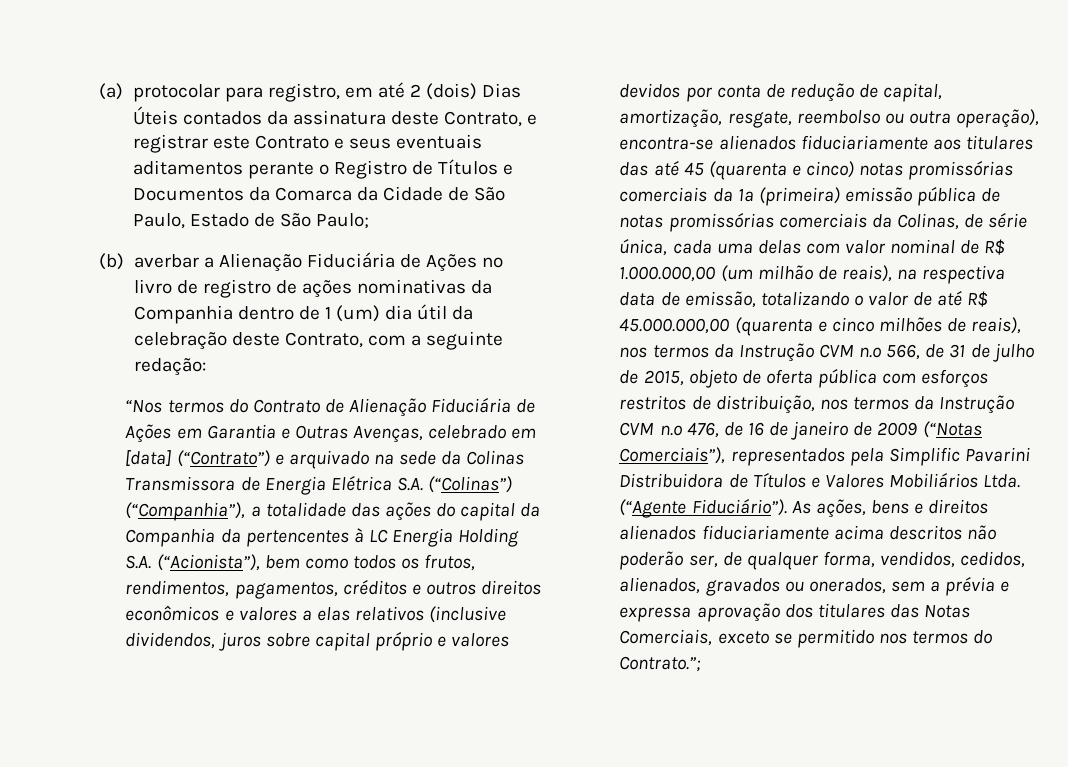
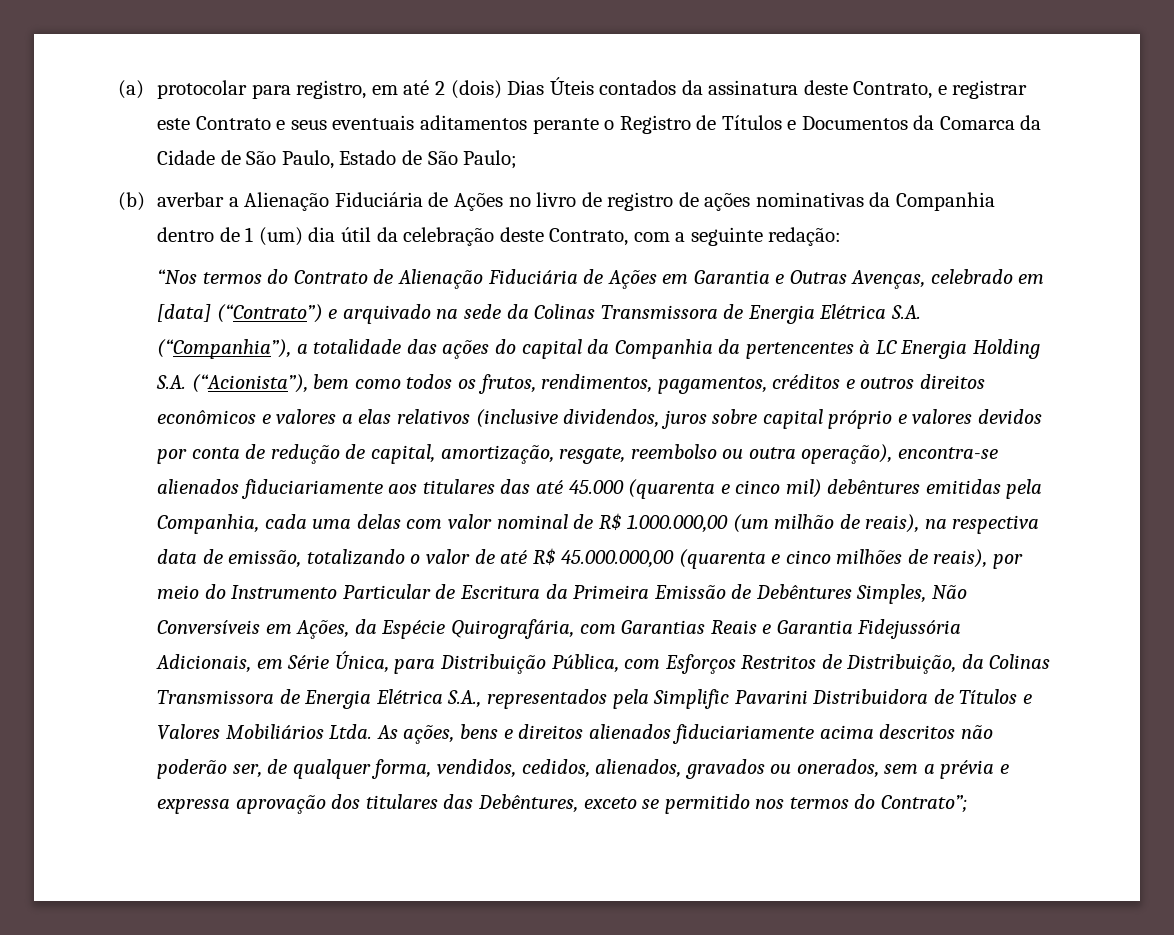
[428,476,513,493] (“Colinas”) -> (921, 312) none
[683,160,1014,180] [619,186,1001,206] [619,212,1028,232] [619,238,668,256] 45 (quarenta e cinco) notas promissórias comerciais da 1ª (primeira) emissão pública de notas promissórias comerciais da Colinas, de série única, -> [568,479,1043,499] [157,514,260,534] 45.000 (quarenta e cinco mil) debêntures emitidas pela Companhia,
[619,343,1035,362] [619,368,989,388] [619,395,1016,414] [619,421,982,440] [619,447,726,464] nos termos da Instrução CVM n.º 566, de 31 de julho de 2015, objeto de oferta pública com esforços restritos de distribuição, nos termos da Instrução CVM n.º 476, de 16 de janeiro de 2009 (“Notas Comerciais”), -> [992,554,1023,569] [157,584,967,604] [157,619,962,639] [156,651,1051,674] [157,689,482,709] por meio do Instrumento Particular de Escritura da Primeira Emissão de Debêntures Simples, Não Conversíveis em Ações, da Espécie Quirografária, com Garantias Reais e Garantia Fidejussória Adicionais, em Série Única, para Distribuição Pública, com Esforços Restritos de Distribuição, da Colinas Transmissora de Energia Elétrica S.A.,
[619,498,787,518] (“Agente Fiduciário”). -> (373, 731) none
[924,605,971,618] [619,629,713,646] Notas Comerciais, -> [477,794,578,813] Debêntures,
[619,656,702,672] Contrato.”; -> [880,795,967,813] Contrato”;

